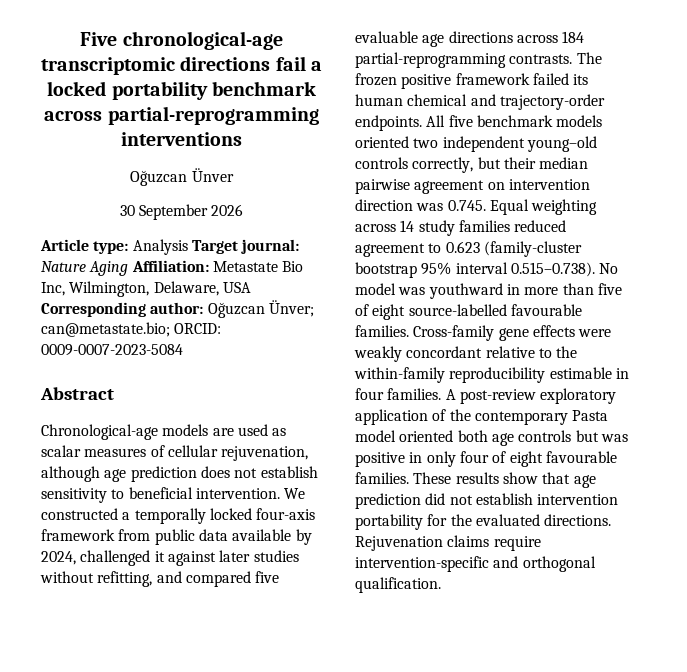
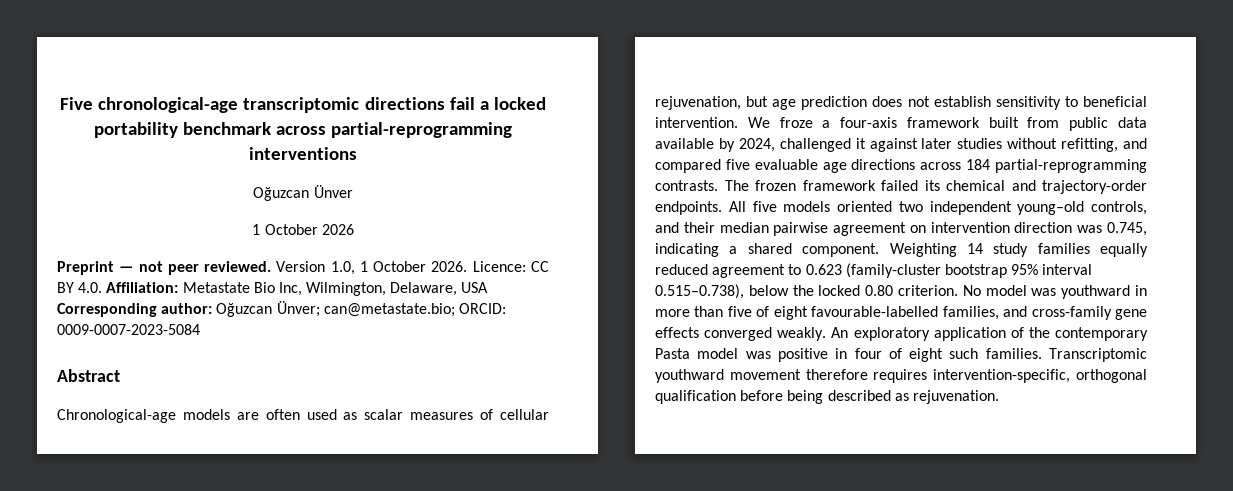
[119,204,208,220] 30 September -> [252,224,318,235] 1 October
[40,239,300,255] [41,261,129,276] Article type: Analysis Target journal: Nature Aging -> [57,261,549,275] [57,282,103,293] Preprint — not peer reviewed. Version 1.0, 1 October 2026. Licence: CC BY 4.0.
(234, 432) none -> [265,409,300,420] often
[41,466,100,482] although -> [746,96,769,107] but
[41,508,252,524] constructed a temporally locked -> [779,117,831,128] froze a
(115, 535) none -> [988,117,1019,128] built
[401,74,452,89] positive -> (796, 185) none
[355,94,403,106] human -> (940, 185) none
[476,115,553,127] benchmark -> (777, 206) none
[355,157,501,173] controls correctly, but -> [1091,201,1147,215] [655,222,679,233] controls, and
[447,199,598,215] [355,224,396,232] 0.745. Equal weighting across -> [1107,222,1147,236] [655,243,957,257] 0.745, indicating a shared component. Weighting
(510, 226) none -> [1100,243,1148,257] equally
[510,262,595,277] 0.515–0.738). -> [655,284,958,299] 0.515–0.738), below the locked 0.80 criterion.
[408,304,582,316] [355,325,612,341] [354,346,578,362] [354,367,629,383] [355,388,536,404] source-labelled favourable families. Cross-family gene effects were weakly concordant relative to the within-family reproducibility estimable in four families. A post-review -> [811,306,1147,320] [655,327,849,341] favourable-labelled families, and cross-family gene effects converged weakly. An
[399,430,599,446] oriented both age controls but -> (739, 353) none
[426,451,456,467] only -> (848, 353) none
[545,451,617,463] [355,472,596,488] [355,493,619,509] [355,514,612,530] [355,535,541,551] [355,556,596,572] [355,577,441,593] favourable families. These results show that age prediction did not establish intervention portability for the evaluated directions. Rejuvenation claims require intervention-specific and orthogonal qualification. -> [949,348,1147,362] [655,369,1147,383] [655,390,999,404] such families. Transcriptomic youthward movement therefore requires intervention-specific, orthogonal qualification before being described as rejuvenation.

